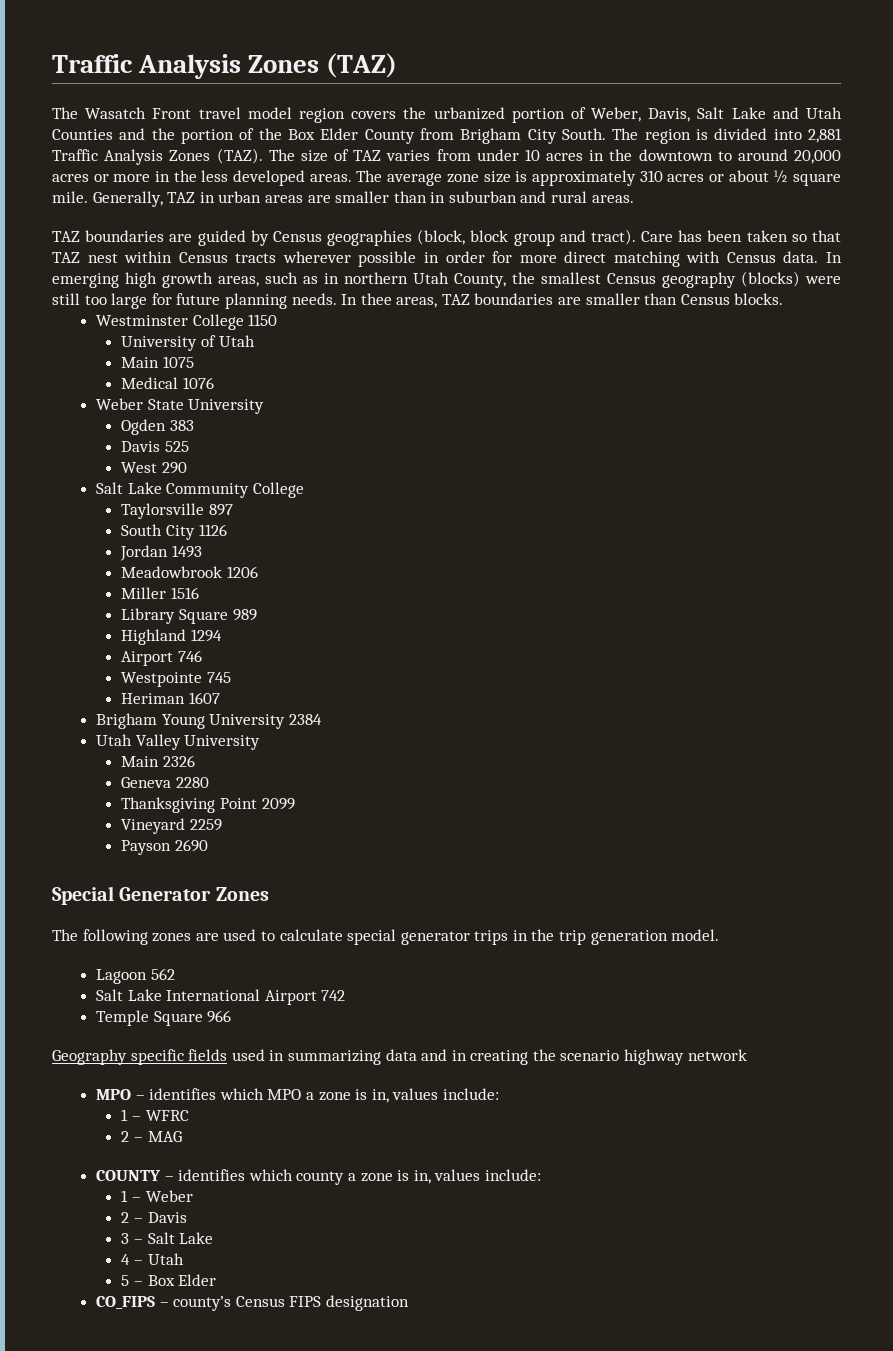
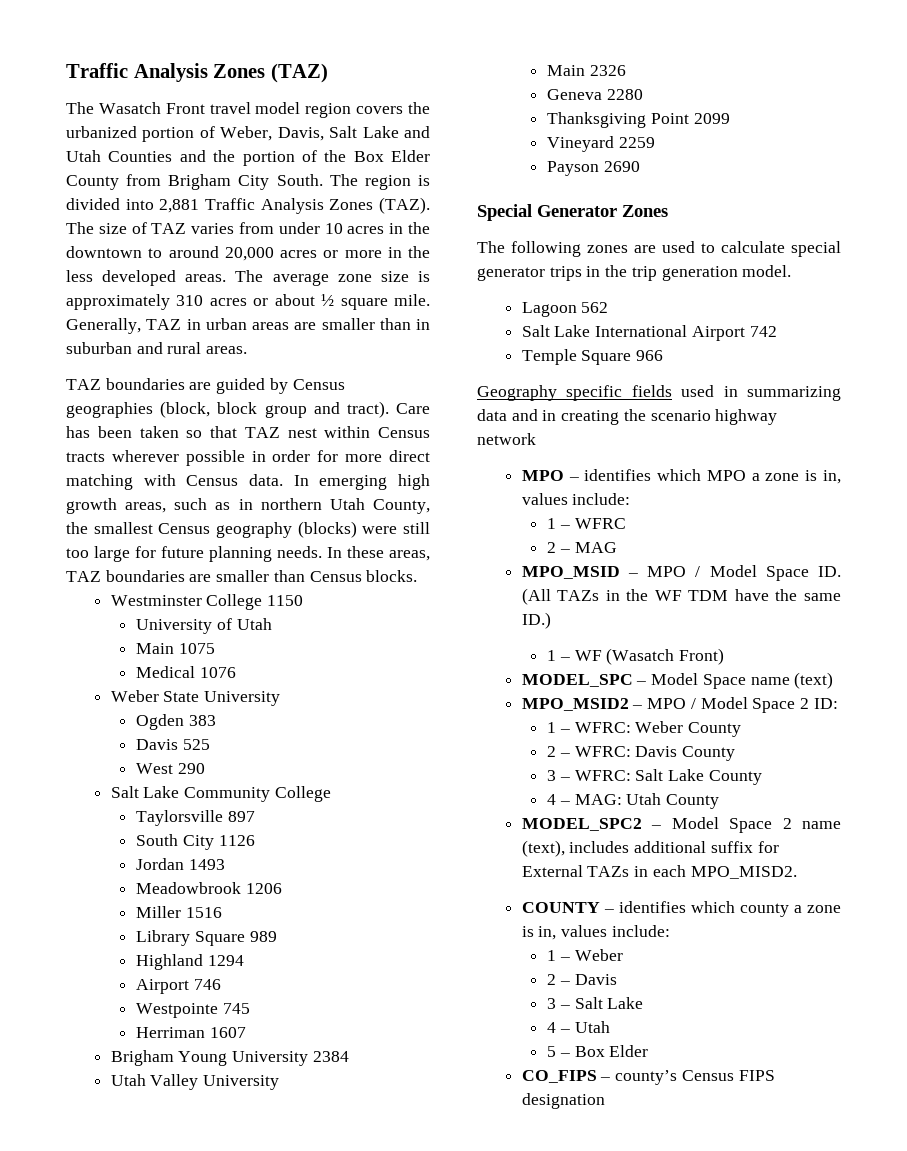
[360,293,392,305] thee -> [347,546,384,558] these
[121,693,186,704] Heriman -> [136,1027,206,1038] Herriman
(182, 1136) none -> [521,565,841,581] [521,588,841,605] [521,612,551,629] [547,648,725,665] [521,672,834,689] [521,697,838,713] [547,721,742,737] [547,746,736,761] [547,769,762,785] [547,793,720,809] [521,817,841,833] [521,840,779,857] [521,865,797,879] // MPO_MSID – MPO / Model Space ID. (All TAZs in the WF TDM have the same ID.) // 1 – WF (Wasatch Front) // MODEL_SPC – Model Space name (text) // MPO_MSID2 – MPO / Model Space 2 ID: // 1 – WFRC: Weber County // 2 – WFRC: Davis County // 3 – WFRC: Salt Lake County // 4 – MAG: Utah County // MODEL_SPC2 – Model Space 2 name (text), includes additional suffix for External TAZs in each MPO_MISD2.

